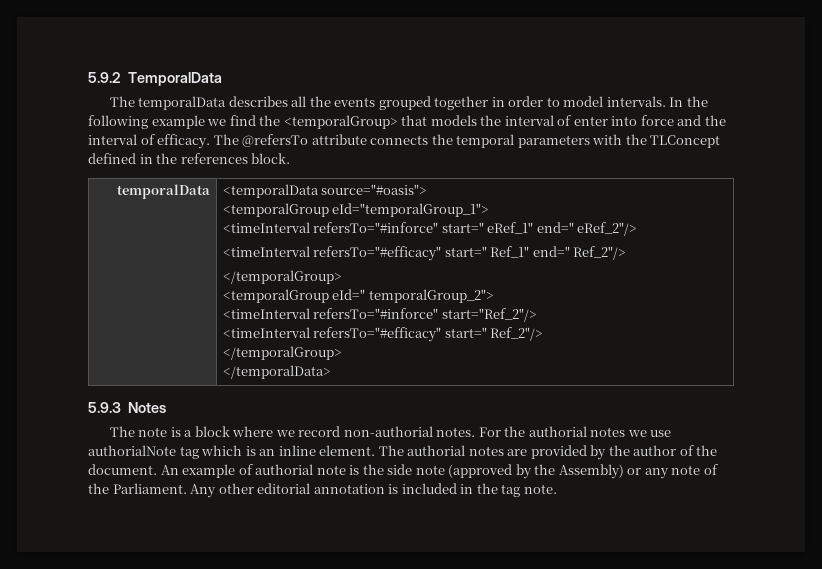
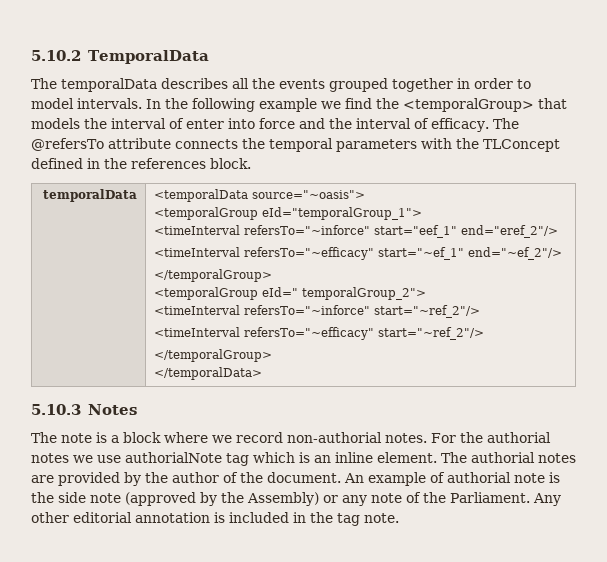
[88,72,121,83] 5.9.2 -> [31,50,81,61] 5.10.2
[321,184,428,195] source="#oasis"> -> [252,190,366,199] source="~oasis">
[313,222,638,236] [222,246,627,261] refersTo="#inforce" start=" eRef_1" end=" eRef_2"/> // <timeInterval refersTo="#efficacy" start=" Ref_1" end=" Ref_2"/> -> [244,225,559,238] [154,247,563,260] refersTo="~inforce" start="eef_1" end="eref_2"/> // <timeInterval refersTo="~efficacy" start="~ef_1" end="~ef_2"/>
[313,308,537,322] [222,327,544,342] refersTo="#inforce" start="Ref_2"/> // <timeInterval refersTo="#efficacy" start=" Ref_2"/> -> [244,305,481,318] [154,327,485,340] refersTo="~inforce" start="~ref_2"/> // <timeInterval refersTo="~efficacy" start="~ref_2"/>
[88,402,121,413] 5.9.3 -> [31,404,81,415] 5.10.3

